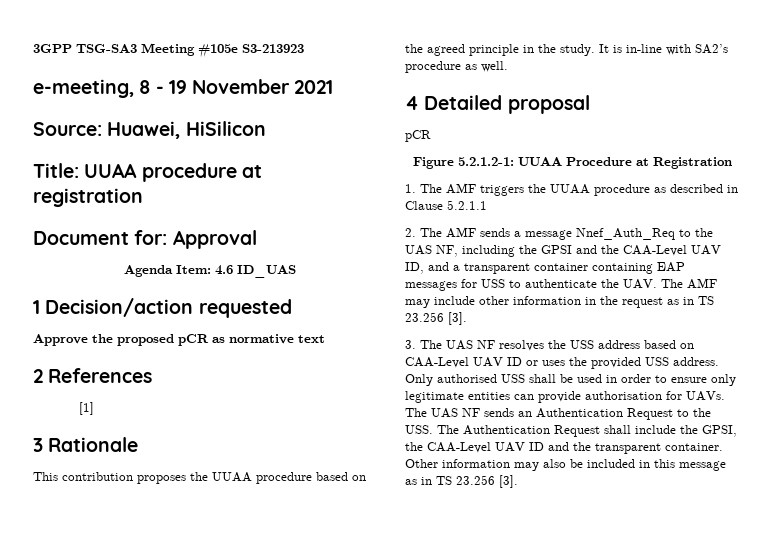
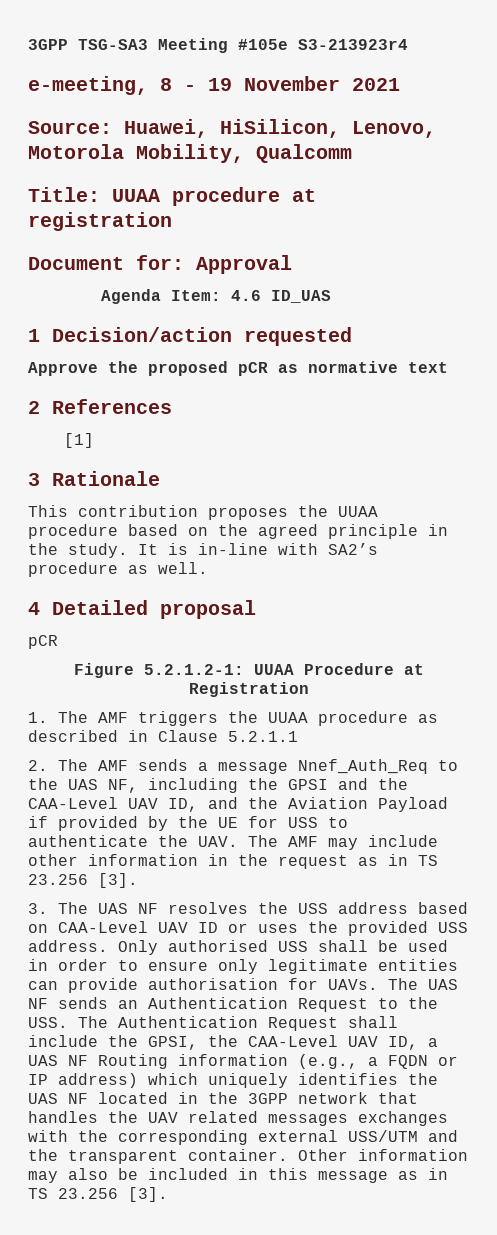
[242,44,304,53] S3-213923 -> [298,39,408,50] S3-213923r4
[185,121,266,136] HiSilicon -> [220,119,436,138] [28,144,352,163] HiSilicon, Lenovo, Motorola Mobility, Qualcomm
[453,262,685,274] [405,281,457,291] a transparent container containing EAP messages -> [248,797,448,812] [28,816,238,831] the Aviation Payload if provided by the UE
[529,442,544,451] ID -> [388,1036,438,1050] [28,1054,458,1069] [28,1073,438,1088] [28,1092,418,1104] [28,1111,448,1126] [28,1130,418,1145] ID, a UAS NF Routing information (e.g., a FQDN or IP address) which uniquely identifies the UAS NF located in the 3GPP network that handles the UAV related messages exchanges with the corresponding external USS/UTM

